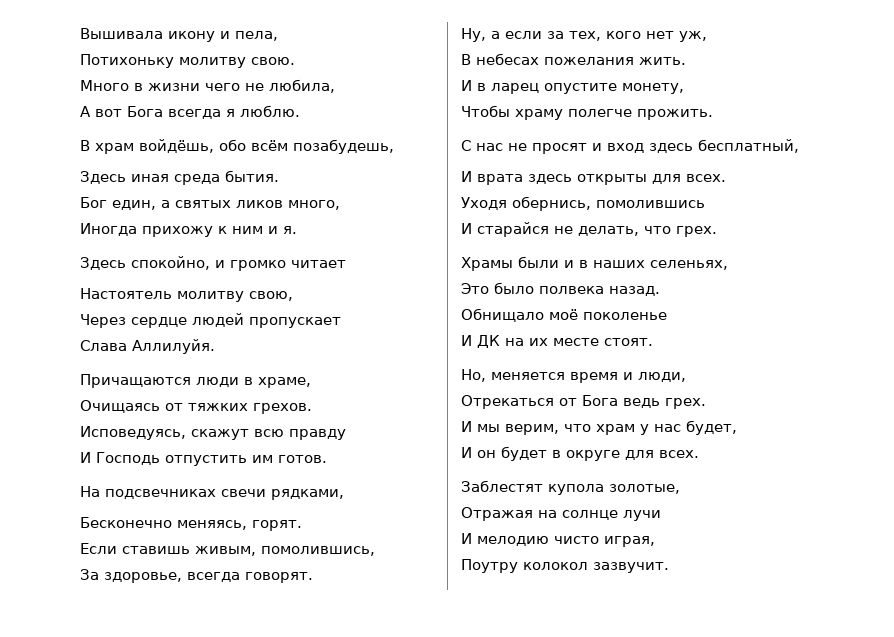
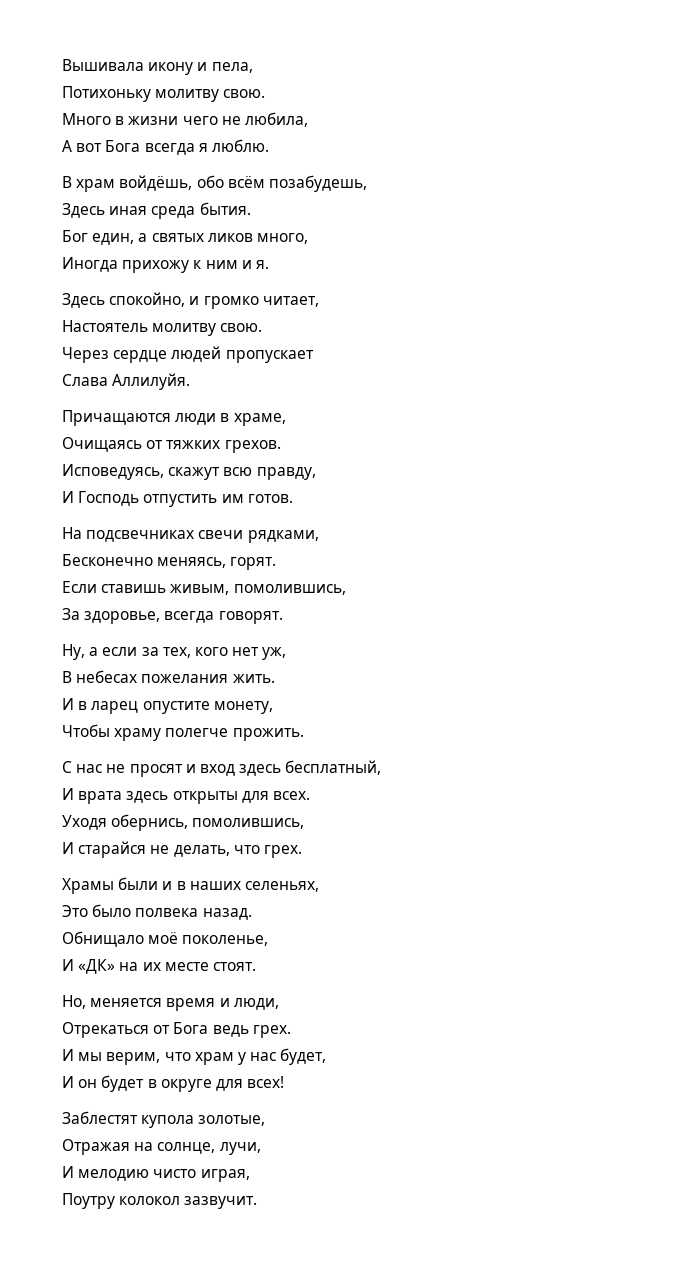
[291,260,346,268] читает -> [262,296,319,307] читает,
[249,291,293,301] свою, -> [220,323,263,332] свою.
[289,429,346,440] правду -> [256,467,316,480] правду,
[596,200,705,208] помолившись -> [192,818,305,829] помолившись,
[583,312,667,320] [461,335,500,348] поколенье // И ДК -> [182,935,269,946] [62,959,116,974] поколенье, // И «ДК»
[659,450,699,458] всех. -> [247,1076,285,1088] всех!
[562,510,661,521] солнце лучи -> [157,1142,261,1155] солнце, лучи,

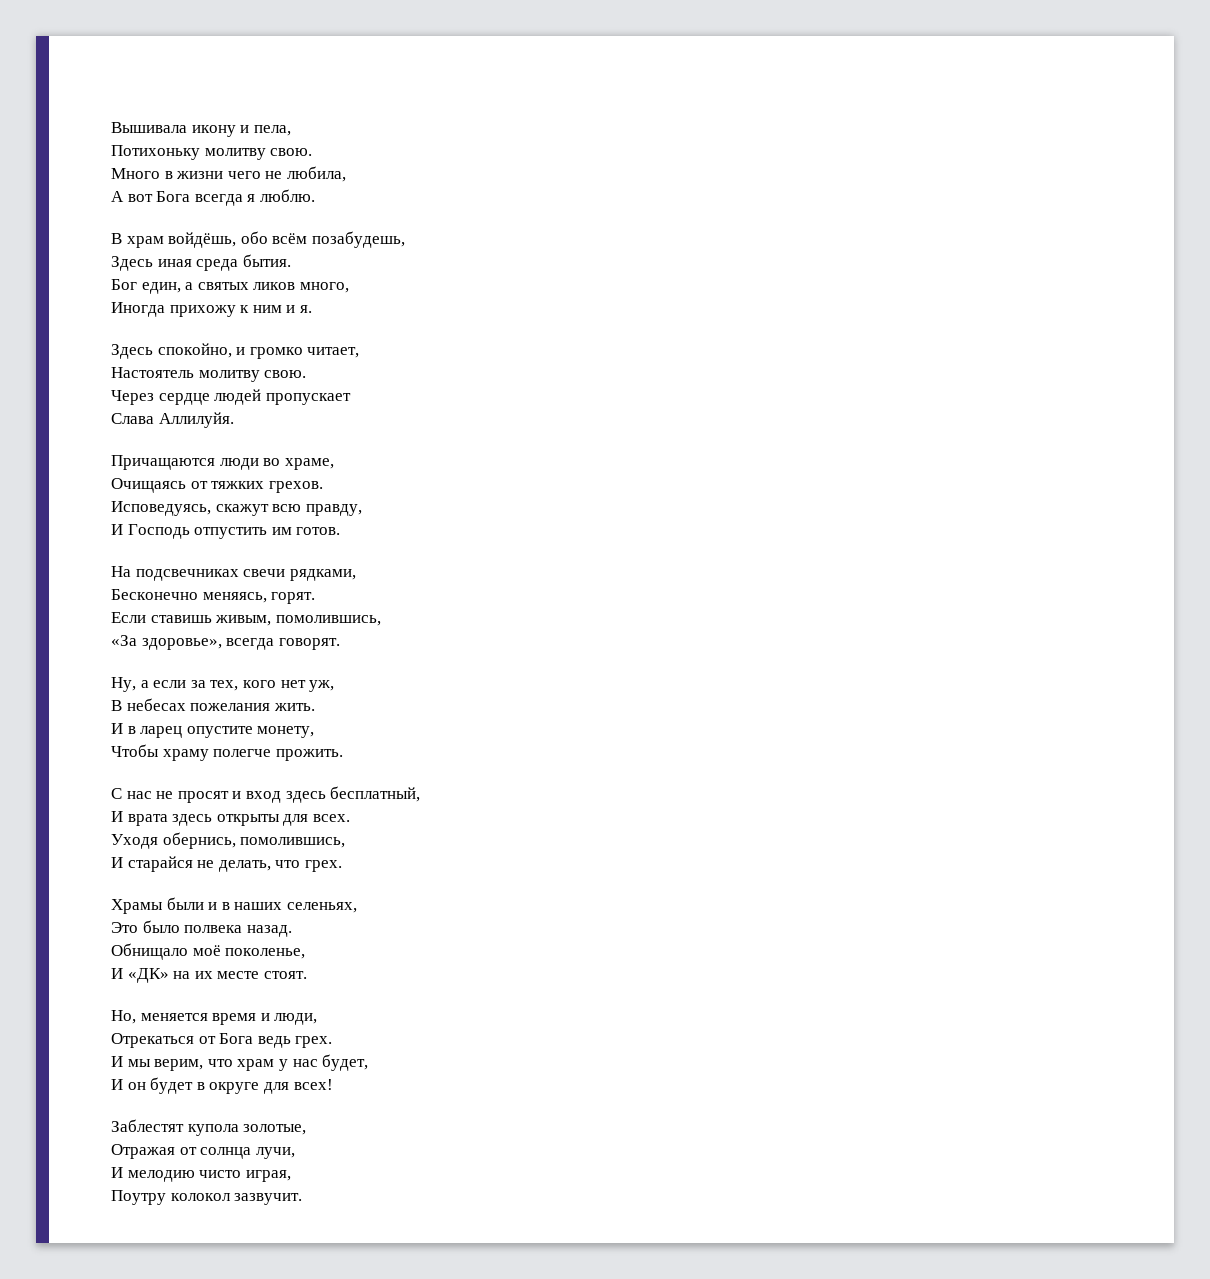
[220,413,230,422] в -> [263,458,281,466] во
[62,608,161,624] За здоровье, -> [111,635,222,650] «За здоровье»,
[134,1142,216,1154] на солнце, -> [179,1147,252,1159] от солнца

